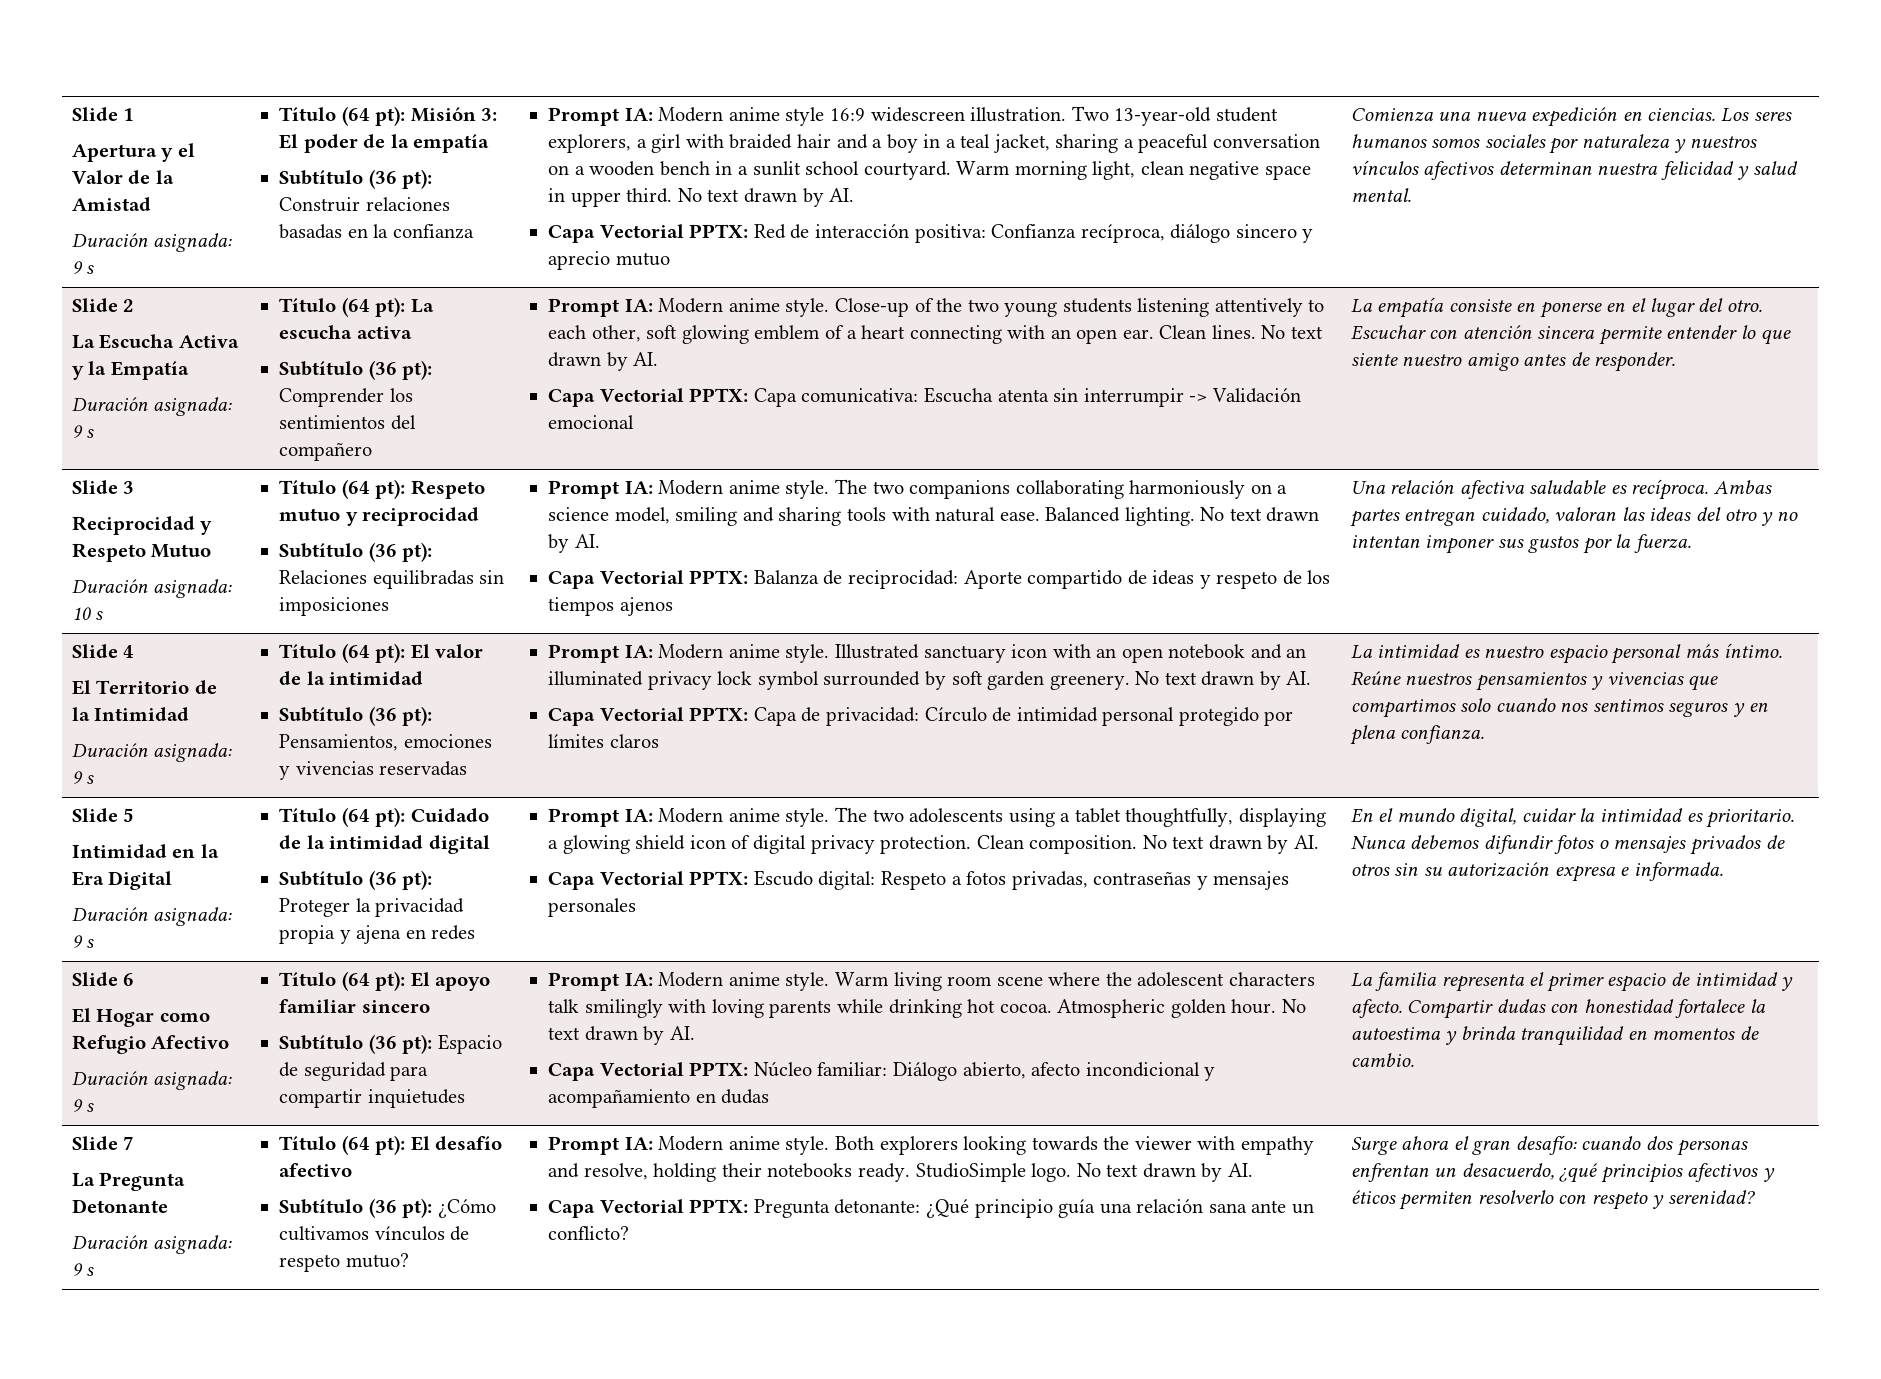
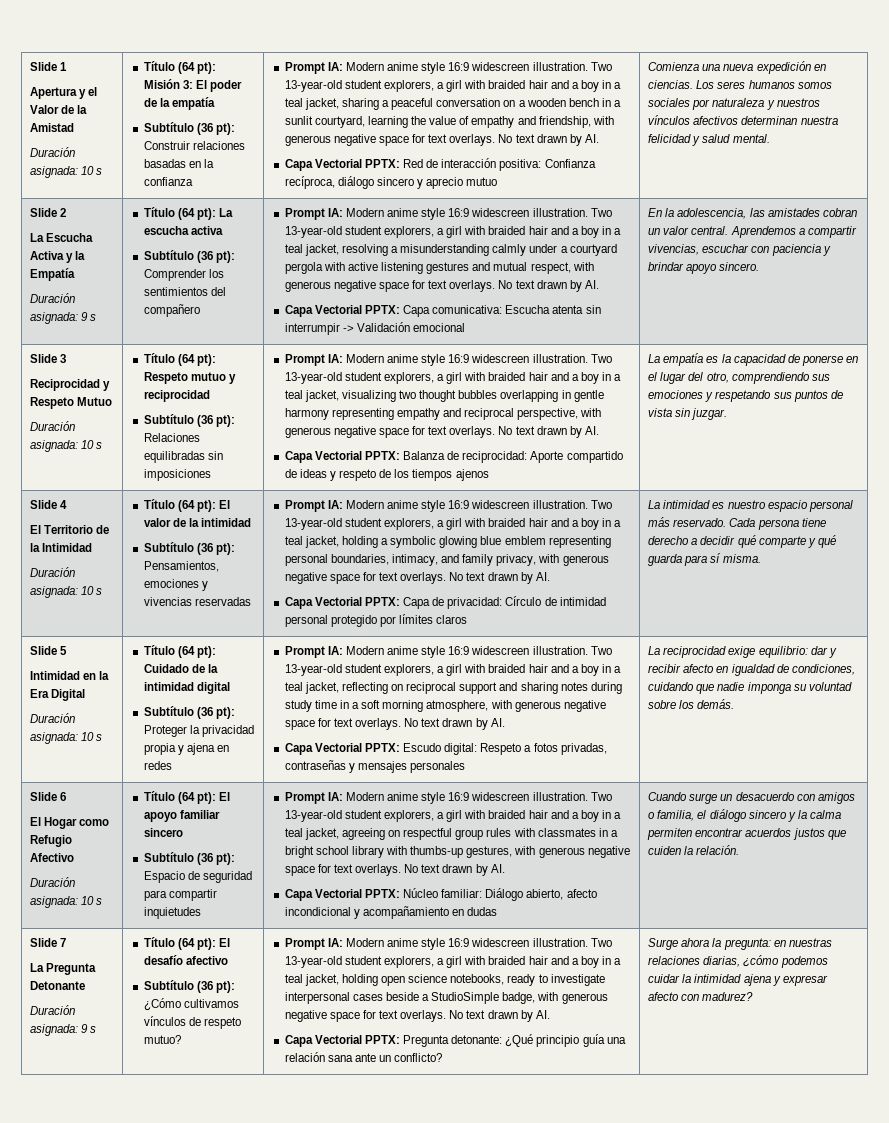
[71,261,83,274] 9 -> [81,166,95,175] 10
[805,161,1311,180] [548,188,673,207] school courtyard. Warm morning light, clean negative space in upper third. -> [314,116,614,128] [284,134,496,146] courtyard, learning the value of empathy and friendship, with generous negative space for text overlays.
[785,298,1325,317] [548,325,1256,344] style. Close-up of the two young students listening attentively to each other, soft glowing emblem of a heart connecting with an open ear. Clean lines. -> [421,208,612,220] [284,226,622,238] [284,244,617,256] [284,262,594,274] [284,280,496,292] style 16:9 widescreen illustration. Two 13-year-old student explorers, a girl with braided hair and a boy in a teal jacket, resolving a misunderstanding calmly under a courtyard pergola with active listening gestures and mutual respect, with generous negative space for text overlays.
[1350,297,1762,318] [1350,325,1791,345] [1350,352,1676,372] La empatía consiste en ponerse en el lugar del otro. Escuchar con atención sincera permite entender lo que siente nuestro amigo antes de responder. -> [648,208,857,219] [648,226,857,238] [648,244,831,256] [648,262,760,274] En la adolescencia, las amistades cobran un valor central. Aprendemos a compartir vivencias, escuchar con paciencia y brindar apoyo sincero.
[785,479,1288,499] [548,507,1195,526] style. The two companions collaborating harmoniously on a science model, smiling and sharing tools with natural ease. Balanced lighting. -> [421,354,612,366] [284,372,622,384] [284,390,604,402] [284,408,602,420] [284,426,496,438] style 16:9 widescreen illustration. Two 13-year-old student explorers, a girl with braided hair and a boy in a teal jacket, visualizing two thought bubbles overlapping in gentle harmony representing empathy and reciprocal perspective, with generous negative space for text overlays.
[1350,479,1772,500] [1349,507,1798,527] [1350,534,1691,554] Una relación afectiva saludable es recíproca. Ambas partes entregan cuidado, valoran las ideas del otro y no intentan imponer sus gustos por la fuerza. -> [648,353,858,366] [648,372,830,384] [648,390,843,402] [648,408,728,420] La empatía es la capacidad de ponerse en el lugar del otro, comprendiendo sus emociones y respetando sus puntos de vista sin juzgar.
[71,771,83,784] 9 -> [81,586,95,595] 10
[785,644,1307,663] [548,671,1130,690] style. Illustrated sanctuary icon with an open notebook and an illuminated privacy lock symbol surrounded by soft garden greenery. -> [421,500,612,512] [284,518,622,530] [284,536,611,548] [284,554,609,566] [284,572,447,584] style 16:9 widescreen illustration. Two 13-year-old student explorers, a girl with braided hair and a boy in a teal jacket, holding a symbolic glowing blue emblem representing personal boundaries, intimacy, and family privacy, with generous negative space for text overlays.
[1723,643,1782,658] [1350,671,1719,691] [1350,698,1768,718] [1349,725,1485,745] íntimo. Reúne nuestros pensamientos y vivencias que compartimos solo cuando nos sentimos seguros y en plena confianza. -> [673,518,826,530] [648,535,836,548] [648,553,761,566] reservado. Cada persona tiene derecho a decidir qué comparte y qué guarda para sí misma.
[71,935,83,948] 9 -> [81,732,95,741] 10
[785,807,1326,827] [548,835,1138,854] style. The two adolescents using a tablet thoughtfully, displaying a glowing shield icon of digital privacy protection. Clean composition. -> [421,646,612,658] [284,664,622,676] [284,682,622,694] [284,700,606,712] [284,718,402,730] style 16:9 widescreen illustration. Two 13-year-old student explorers, a girl with braided hair and a boy in a teal jacket, reflecting on reciprocal support and sharing notes during study time in a soft morning atmosphere, with generous negative space for text overlays.
[1350,808,1795,828] [1350,835,1785,855] [1350,862,1723,882] En el mundo digital, cuidar la intimidad es prioritario. Nunca debemos difundir fotos o mensajes privados de otros sin su autorización expresa e informada. -> [648,646,837,658] [648,664,855,676] [648,682,852,694] [648,699,735,709] La reciprocidad exige equilibrio: dar y recibir afecto en igualdad de condiciones, cuidando que nadie imponga su voluntad sobre los demás.
[71,1099,83,1112] 9 -> [81,896,95,905] 10
[785,972,1315,991] [548,999,1277,1018] style. Warm living room scene where the adolescent characters talk smilingly with loving parents while drinking hot cocoa. Atmospheric golden hour. -> [421,792,612,804] [284,810,622,822] [284,828,618,840] [284,846,630,858] [284,864,402,876] style 16:9 widescreen illustration. Two 13-year-old student explorers, a girl with braided hair and a boy in a teal jacket, agreeing on respectful group rules with classmates in a bright school library with thumbs-up gestures, with generous negative space for text overlays.
[1350,972,1794,992] [1350,999,1766,1019] [1350,1026,1759,1046] [1350,1053,1414,1067] La familia representa el primer espacio de intimidad y afecto. Compartir dudas con honestidad fortalece la autoestima y brinda tranquilidad en momentos de cambio. -> [648,792,855,804] [648,809,841,822] [647,828,846,840] [648,845,740,855] Cuando surge un desacuerdo con amigos o familia, el diálogo sincero y la calma permiten encontrar acuerdos justos que cuiden la relación.
[785,1136,1314,1155] [548,1163,1072,1182] style. Both explorers looking towards the viewer with empathy and resolve, holding their notebooks ready. StudioSimple logo. -> [421,938,612,950] [284,956,622,968] [284,974,605,986] [284,992,608,1004] [284,1010,447,1022] style 16:9 widescreen illustration. Two 13-year-old student explorers, a girl with braided hair and a boy in a teal jacket, holding open science notebooks, ready to investigate interpersonal cases beside a StudioSimple badge, with generous negative space for text overlays.
[1453,1135,1748,1156] [1350,1163,1775,1183] [1350,1190,1755,1210] el gran desafío: cuando dos personas enfrentan un desacuerdo, ¿qué principios afectivos y éticos permiten resolverlo con respeto y serenidad? -> [712,938,832,950] [648,955,828,968] [648,974,828,986] [648,992,754,1001] la pregunta: en nuestras relaciones diarias, ¿cómo podemos cuidar la intimidad ajena y expresar afecto con madurez?

